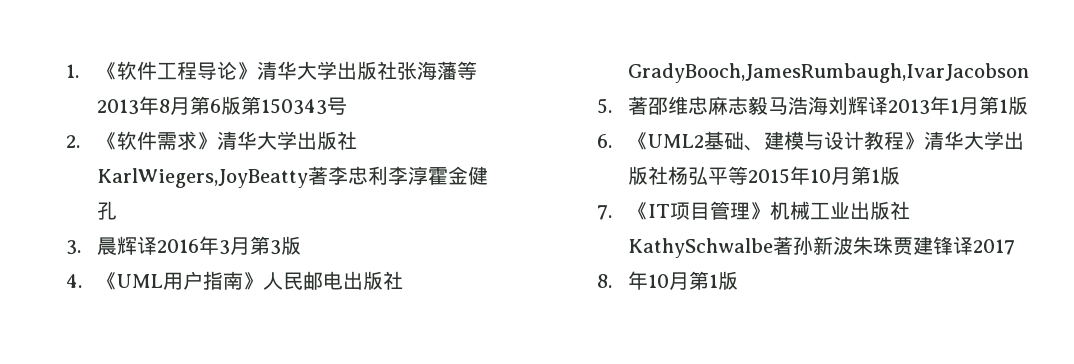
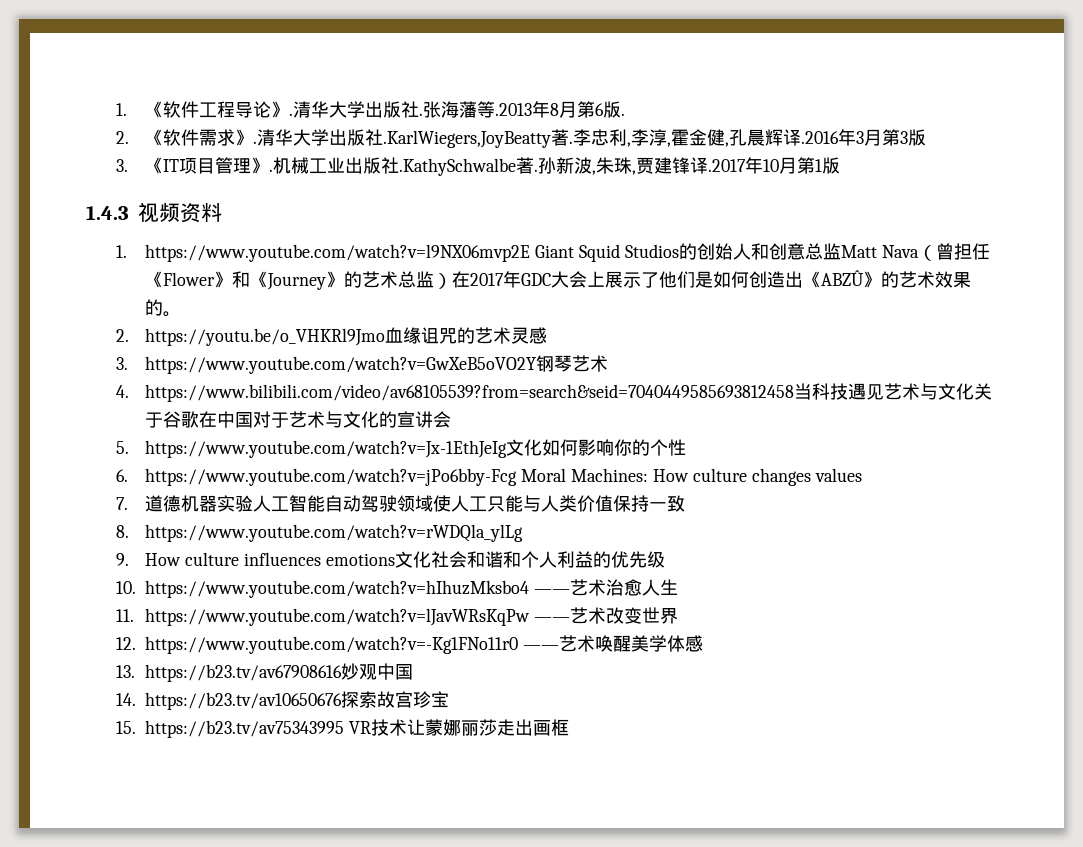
[257,61,398,80] 清华大学出版社 -> [289,101,424,118] .清华大学出版社.
[97,99,140,115] 2013 -> [495,103,533,116] .2013
[241,96,348,115] 第150343号 -> [621,113,626,116] .
[217,131,358,150] [97,166,489,188] [97,201,118,220] [66,236,302,255] [66,271,404,290] [628,63,1030,83] [597,96,1029,115] [597,131,1025,151] [628,166,901,185] [597,205,613,220] 清华大学出版社KarlWiegers,JoyBeatty著李忠利李淳霍金健孔 // 3.晨辉译2016年3月第3版 // 4.《UML用户指南》人民邮电出版社GradyBooch,JamesRumbaugh,IvarJacobson // 5.著邵维忠麻志毅马浩海刘辉译2013年1月第1版 // 6.《UML2基础、建模与设计教程》清华大学出版社杨弘平等2015年10月第1版 // 7. -> [253,129,927,148] [115,159,128,172] .清华大学出版社.KarlWiegers,JoyBeatty著.李忠利,李淳,霍金健,孔晨辉译.2016年3月第3版 // 3.
(771, 211) none -> [269,169,274,172] .
[628,236,1016,258] [597,271,739,290] KathySchwalbe著孙新波朱珠贾建锋译2017 // 8.年10月第1版 -> [399,157,841,176] [86,202,222,223] [115,243,990,262] [145,270,972,290] [145,299,182,317] [115,327,548,346] [115,355,609,374] [115,383,993,402] [145,411,452,428] [115,439,687,458] [115,468,862,486] [115,495,686,512] [115,524,524,542] [115,551,666,568] [115,579,679,598] [115,607,679,626] [115,635,704,654] [115,663,414,682] [115,691,450,710] [115,719,570,738] .KathySchwalbe著.孙新波,朱珠,贾建锋译.2017年10月第1版 // 1.4.3视频资料 // 1. https://www.youtube.com/watch?v=l9NX06mvp2E Giant Squid Studios的创始人和创意总监Matt Nava（曾担任《Flower》和《Journey》的艺术总监）在2017年GDC大会上展示了他们是如何创造出《ABZÛ》的艺术效果的。 // 2. https://youtu.be/o_VHKRl9Jmo血缘诅咒的艺术灵感 // 3. https://www.youtube.com/watch?v=GwXeB5oVO2Y钢琴艺术 // 4. https://www.bilibili.com/video/av68105539?from=search&seid=7040449585693812458当科技遇见艺术与文化关于谷歌在中国对于艺术与文化的宣讲会 // 5. https://www.youtube.com/watch?v=Jx-1EthJeIg文化如何影响你的个性 // 6. https://www.youtube.com/watch?v=jPo6bby-Fcg Moral Machines: How culture changes values // 7.道德机器实验人工智能自动驾驶领域使人工只能与人类价值保持一致 // 8. https://www.youtube.com/watch?v=rWDQla_ylLg // 9. How culture influences emotions文化社会和谐和个人利益的优先级 // 10. https://www.youtube.com/watch?v=hIhuzMksbo4 ——艺术治愈人生 // 11. https://www.youtube.com/watch?v=lJavWRsKqPw ——艺术改变世界 // 12. https://www.youtube.com/watch?v=-Kg1FNo11r0 ——艺术唤醒美学体感 // 13. https://b23.tv/av67908616妙观中国 // 14. https://b23.tv/av10650676探索故宫珍宝 // 15. https://b23.tv/av75343995 VR技术让蒙娜丽莎走出画框

